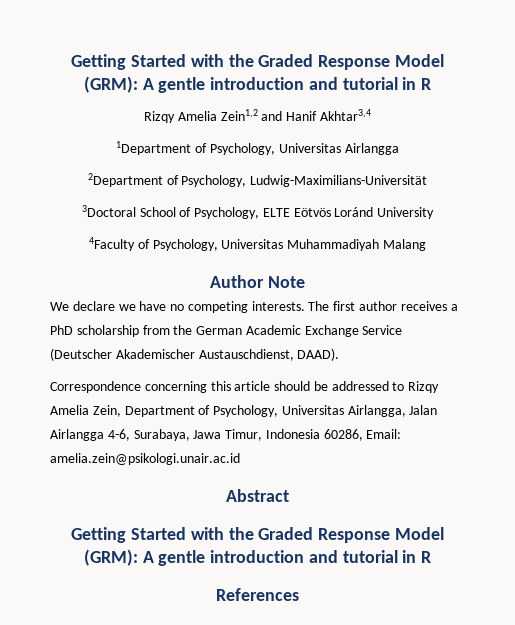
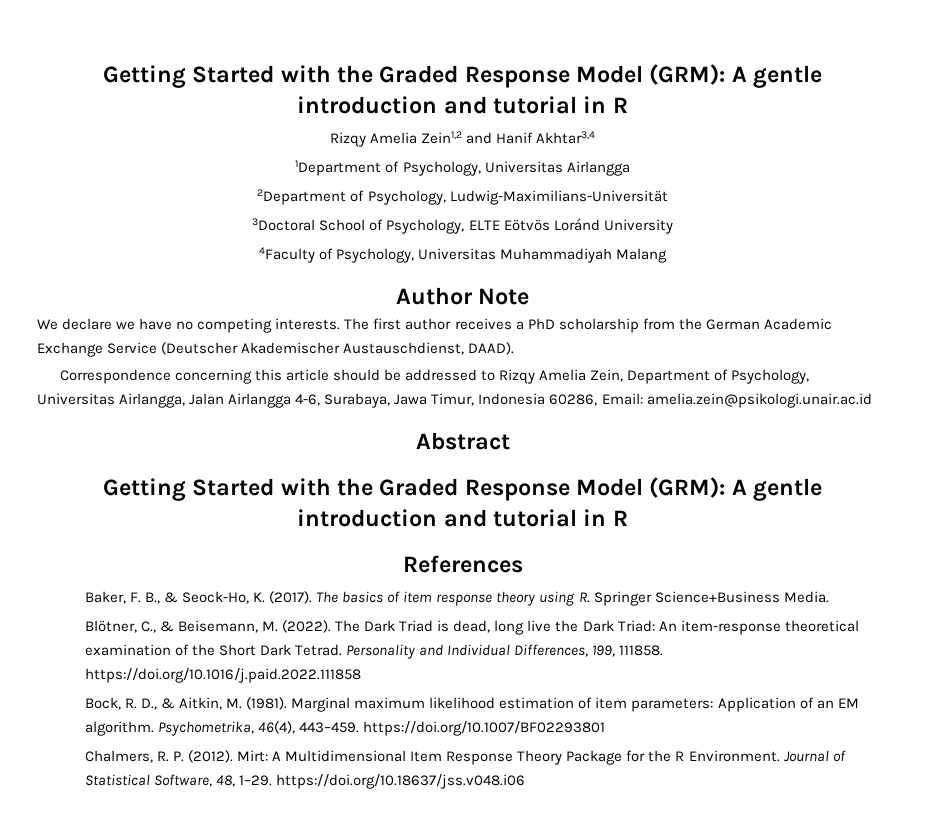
(299, 594) none -> [84,591,829,606] [84,620,859,635] [84,644,664,659] [84,668,361,683] [84,697,859,712] [84,721,606,736] [84,750,846,765] [84,774,526,789] // Baker, F. B., & Seock-Ho, K. (2017). The basics of item response theory using R. Springer Science+Business Media. // Blötner, C., & Beisemann, M. (2022). The Dark Triad is dead, long live the Dark Triad: An item-response theoretical examination of the Short Dark Tetrad. Personality and Individual Differences, 199, 111858. https://doi.org/10.1016/j.paid.2022.111858 // Bock, R. D., & Aitkin, M. (1981). Marginal maximum likelihood estimation of item parameters: Application of an EM algorithm. Psychometrika, 46(4), 443–459. https://doi.org/10.1007/BF02293801 // Chalmers, R. P. (2012). Mirt: A Multidimensional Item Response Theory Package for the R Environment. Journal of Statistical Software, 48, 1–29. https://doi.org/10.18637/jss.v048.i06

